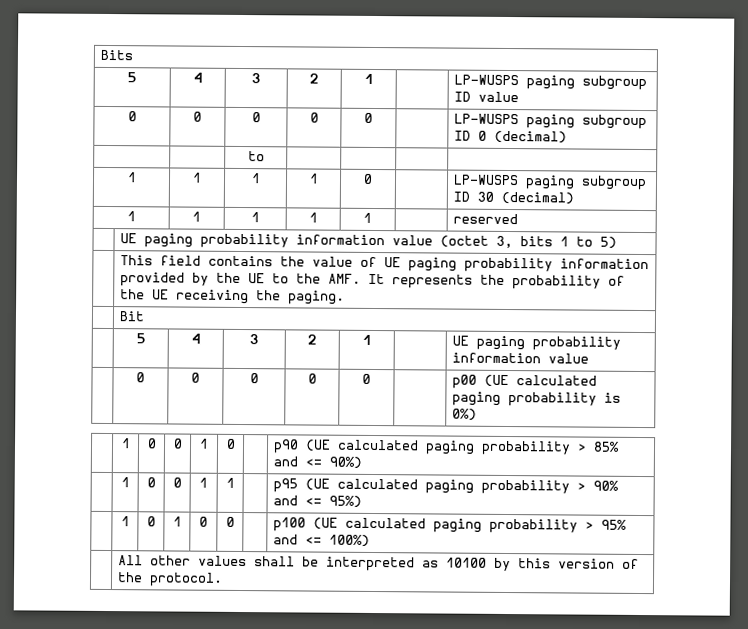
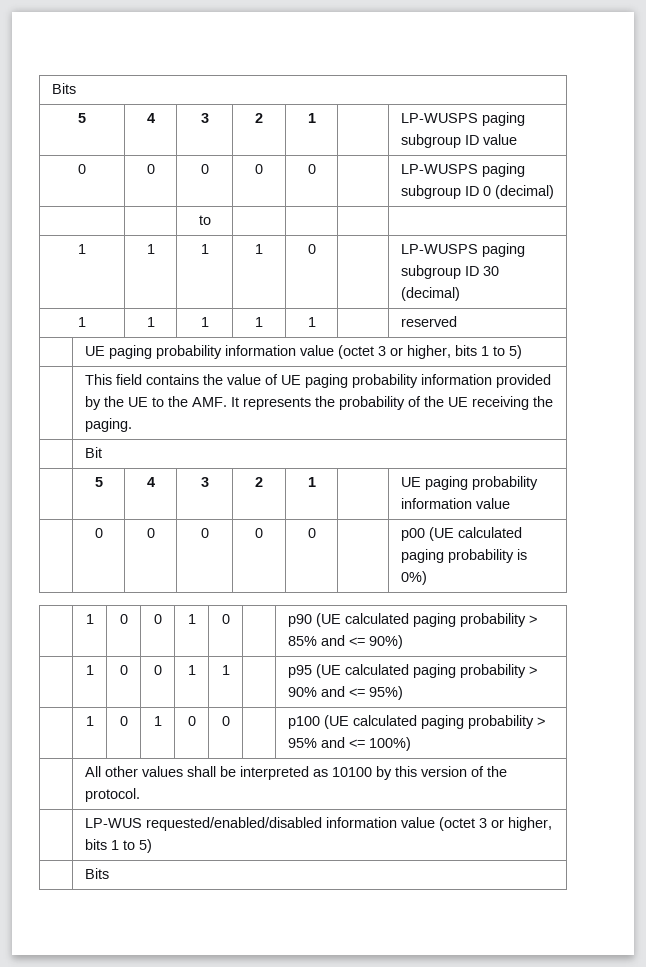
[496,235,514,249] 3, -> [377,345,451,359] 3 or higher,
(224, 579) none -> [84,817,552,831] [84,839,152,853] [84,868,109,879] // | LP-WUS requested/enabled/disabled information value (octet 3 or higher, bits 1 to 5) // | Bits

